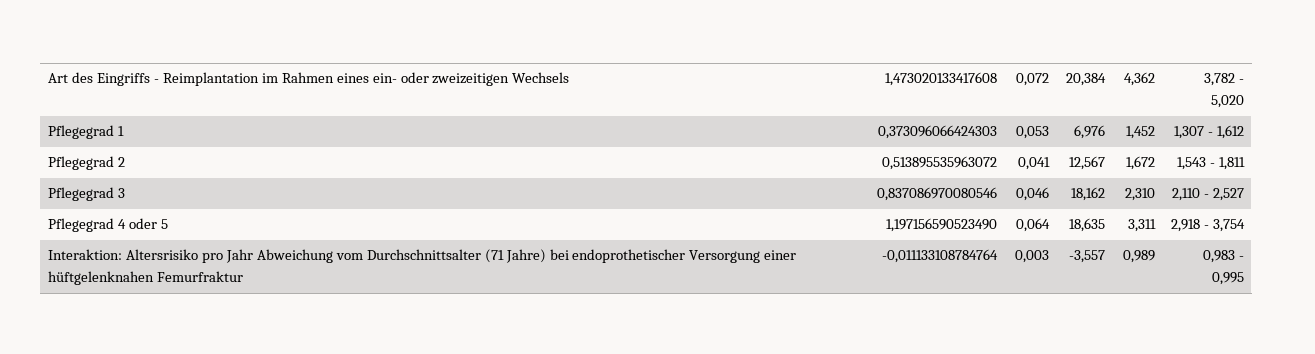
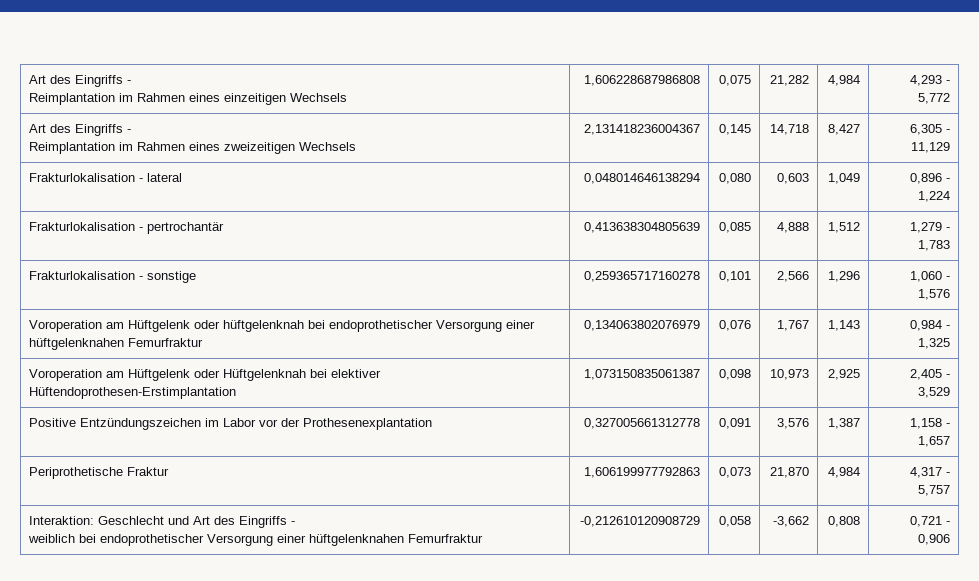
[48,72,570,86] [884,72,997,86] [1015,73,1049,86] [1065,73,1106,86] [1123,72,1155,86] [1203,73,1244,86] [1210,95,1244,108] [48,125,125,139] [877,125,997,139] [1015,126,1049,139] [1073,125,1105,139] [1125,126,1155,139] [1173,125,1244,139] [48,156,126,170] [881,156,997,170] [1017,157,1050,170] [1068,156,1105,170] [1125,156,1155,170] [1176,157,1245,170] [48,187,126,201] [876,187,997,201] [1015,187,1049,201] [1070,187,1105,201] [1124,188,1155,201] [1171,188,1244,201] [48,218,169,232] [885,218,997,232] [1015,218,1050,232] [1068,218,1105,232] [1127,219,1156,232] [1170,219,1245,232] [48,249,797,263] [48,271,244,285] [881,249,998,263] [1014,250,1049,263] [1068,250,1105,263] [1122,250,1155,263] [1202,250,1244,263] [1211,272,1244,285] Art des Eingriffs - Reimplantation im Rahmen eines ein- oder zweizeitigen Wechsels | 1,473020133417608 | 0,072 | 20,384 | 4,362 | 3,782 - 5,020 // Pflegegrad 1 | 0,373096066424303 | 0,053 | 6,976 | 1,452 | 1,307 - 1,612 // Pflegegrad 2 | 0,513895535963072 | 0,041 | 12,567 | 1,672 | 1,543 - 1,811 // Pflegegrad 3 | 0,837086970080546 | 0,046 | 18,162 | 2,310 | 2,110 - 2,527 // Pflegegrad 4 oder 5 | 1,197156590523490 | 0,064 | 18,635 | 3,311 | 2,918 - 3,754 // Interaktion: Altersrisiko pro Jahr Abweichung vom Durchschnittsalter (71 Jahre) bei endoprothetischer Versorgung einer hüftgelenknahen Femurfraktur | -0,011133108784764 | 0,003 | -3,557 | 0,989 | 0,983 - 0,995 -> [28,75,131,87] [28,93,347,105] [584,75,701,86] [719,75,752,86] [770,75,810,86] [828,75,861,86] [910,75,951,86] [918,93,951,104] [28,124,131,136] [28,142,356,154] [584,124,701,135] [719,124,752,135] [770,124,810,135] [828,124,861,135] [910,124,951,135] [911,142,951,153] [28,173,182,182] [584,173,701,184] [719,173,752,184] [777,173,810,184] [828,173,861,184] [910,173,951,184] [918,191,951,202] [28,222,224,234] [584,222,701,233] [719,222,752,233] [777,222,810,233] [828,222,861,233] [910,222,951,233] [918,240,951,251] [28,271,196,283] [584,271,701,282] [719,271,752,282] [777,271,810,282] [828,271,861,282] [910,271,951,282] [918,289,951,300] [28,320,535,332] [28,338,203,350] [584,320,701,331] [719,320,752,331] [777,320,810,331] [828,320,861,331] [910,320,951,331] [918,338,951,349] [28,369,381,381] [28,387,236,399] [584,369,701,380] [719,369,752,380] [770,369,810,380] [828,369,861,380] [910,369,951,380] [918,387,951,398] [28,418,432,430] [584,418,701,429] [719,418,752,429] [777,418,810,429] [828,418,861,429] [910,418,951,429] [918,436,951,447] [28,467,169,479] [584,467,701,478] [719,467,752,478] [770,467,810,478] [828,467,861,478] [910,467,951,478] [918,485,951,496] [28,516,295,528] [27,534,483,546] [580,516,701,527] [719,516,752,527] [773,516,810,527] [828,516,861,527] [910,516,951,527] [918,534,951,545] Art des Eingriffs - // Reimplantation im Rahmen eines einzeitigen Wechsels | 1,606228687986808 | 0,075 | 21,282 | 4,984 | 4,293 - 5,772 // Art des Eingriffs - // Reimplantation im Rahmen eines zweizeitigen Wechsels | 2,131418236004367 | 0,145 | 14,718 | 8,427 | 6,305 - 11,129 // Frakturlokalisation - lateral | 0,048014646138294 | 0,080 | 0,603 | 1,049 | 0,896 - 1,224 // Frakturlokalisation - pertrochantär | 0,413638304805639 | 0,085 | 4,888 | 1,512 | 1,279 - 1,783 // Frakturlokalisation - sonstige | 0,259365717160278 | 0,101 | 2,566 | 1,296 | 1,060 - 1,576 // Voroperation am Hüftgelenk oder hüftgelenknah bei endoprothetischer Versorgung einer hüftgelenknahen Femurfraktur | 0,134063802076979 | 0,076 | 1,767 | 1,143 | 0,984 - 1,325 // Voroperation am Hüftgelenk oder Hüftgelenknah bei elektiver Hüftendoprothesen-Erstimplantation | 1,073150835061387 | 0,098 | 10,973 | 2,925 | 2,405 - 3,529 // Positive Entzündungszeichen im Labor vor der Prothesenexplantation | 0,327005661312778 | 0,091 | 3,576 | 1,387 | 1,158 - 1,657 // Periprothetische Fraktur | 1,606199977792863 | 0,073 | 21,870 | 4,984 | 4,317 - 5,757 // Interaktion: Geschlecht und Art des Eingriffs - // weiblich bei endoprothetischer Versorgung einer hüftgelenknahen Femurfraktur | -0,212610120908729 | 0,058 | -3,662 | 0,808 | 0,721 - 0,906

